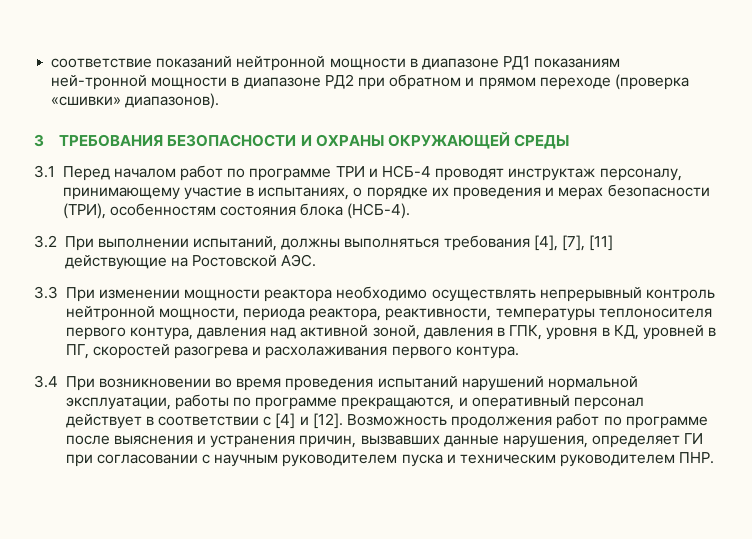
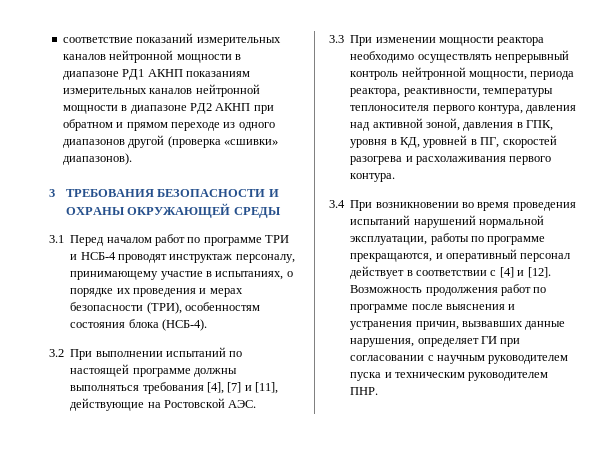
(233, 62) none -> [196,37,281,46] [62,54,106,60] измерительных каналов
[534,58,621,68] [51,75,148,90] показаниям ней-тронной -> [147,69,250,77] [62,84,260,97] АКНП показаниям измерительных каналов нейтронной
(354, 81) none -> [215,103,251,111] АКНП
(611, 83) none -> [223,122,275,131] [62,135,165,148] из одного диапазонов другой
[193,236,278,251] испытаний, -> [166,347,243,357] [70,364,191,377] испытаний по настоящей программе
[562,235,614,251] [7], [11] -> [227,382,279,394] [7] и [11],

